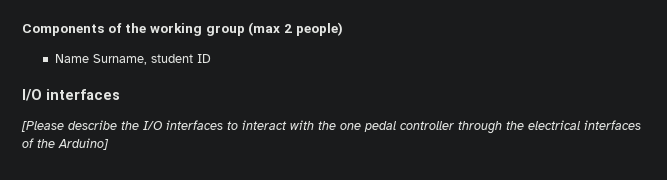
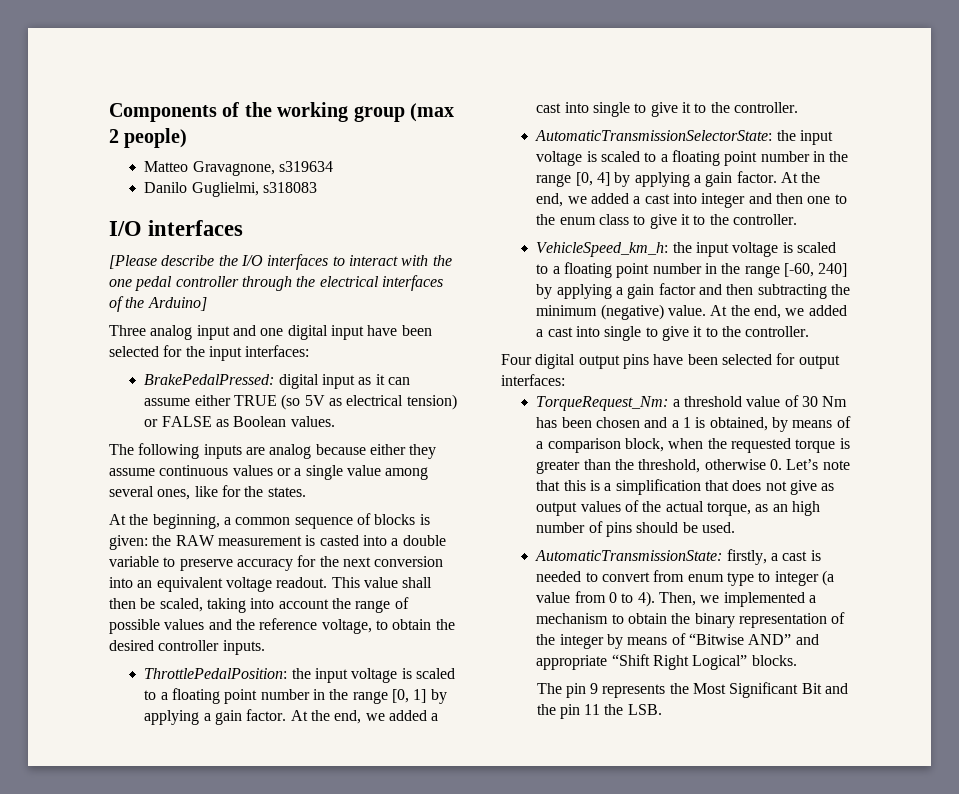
[54,54,211,65] Name Surname, student ID -> [144,161,333,176] [144,182,317,197] Matteo Gravagnone, s319634 // Danilo Guglielmi, s318083
(109, 144) none -> [109,325,432,340] [109,345,310,361] [144,374,410,389] [144,394,457,410] [144,416,335,427] [109,443,437,459] [109,465,429,480] [109,485,306,500] [109,513,430,529] [109,535,446,550] [109,555,444,571] [109,577,433,592] [109,597,409,613] [109,618,455,634] [109,640,265,655] [144,668,455,683] [144,688,447,704] [144,709,439,725] [536,102,798,117] [535,130,833,145] [536,150,849,166] [536,171,821,187] [536,193,847,208] [536,214,797,229] [536,242,836,257] [536,262,848,278] [536,283,850,299] [536,304,847,320] [536,326,810,341] [501,353,840,369] [501,374,565,386] [536,395,848,411] [536,416,851,432] [536,438,850,453] [536,459,850,474] [536,479,835,495] [536,500,820,516] [536,521,735,537] [535,549,821,565] [536,570,834,586] [536,591,816,607] [536,612,846,628] [536,633,819,649] [536,654,797,670] [536,682,849,698] [536,704,662,719] // Three analog input and one digital input have been selected for the input interfaces: // BrakePedalPressed: digital input as it can assume either TRUE (so 5V as electrical tension) or FALSE as Boolean values. // The following inputs are analog because either they assume continuous values or a single value among several ones, like for the states. // At the beginning, a common sequence of blocks is given: the RAW measurement is casted into a double variable to preserve accuracy for the next conversion into an equivalent voltage readout. This value shall then be scaled, taking into account the range of possible values and the reference voltage, to obtain the desired controller inputs. // ThrottlePedalPosition: the input voltage is scaled to a floating point number in the range [0, 1] by applying a gain factor. At the end, we added a cast into single to give it to the controller. // AutomaticTransmissionSelectorState: the input voltage is scaled to a floating point number in the range [0, 4] by applying a gain factor. At the end, we added a cast into integer and then one to the enum class to give it to the controller. // VehicleSpeed_km_h: the input voltage is scaled to a floating point number in the range [-60, 240] by applying a gain factor and then subtracting the minimum (negative) value. At the end, we added a cast into single to give it to the controller. // Four digital output pins have been selected for output interfaces: // TorqueRequest_Nm: a threshold value of 30 Nm has been chosen and a 1 is obtained, by means of a comparison block, when the requested torque is greater than the threshold, otherwise 0. Let’s note that this is a simplification that does not give as output values of the actual torque, as an high number of pins should be used. // AutomaticTransmissionState: firstly, a cast is needed to convert from enum type to integer (a value from 0 to 4). Then, we implemented a mechanism to obtain the binary representation of the integer by means of “Bitwise AND” and appropriate “Shift Right Logical” blocks. // The pin 9 represents the Most Significant Bit and the pin 11 the LSB.

